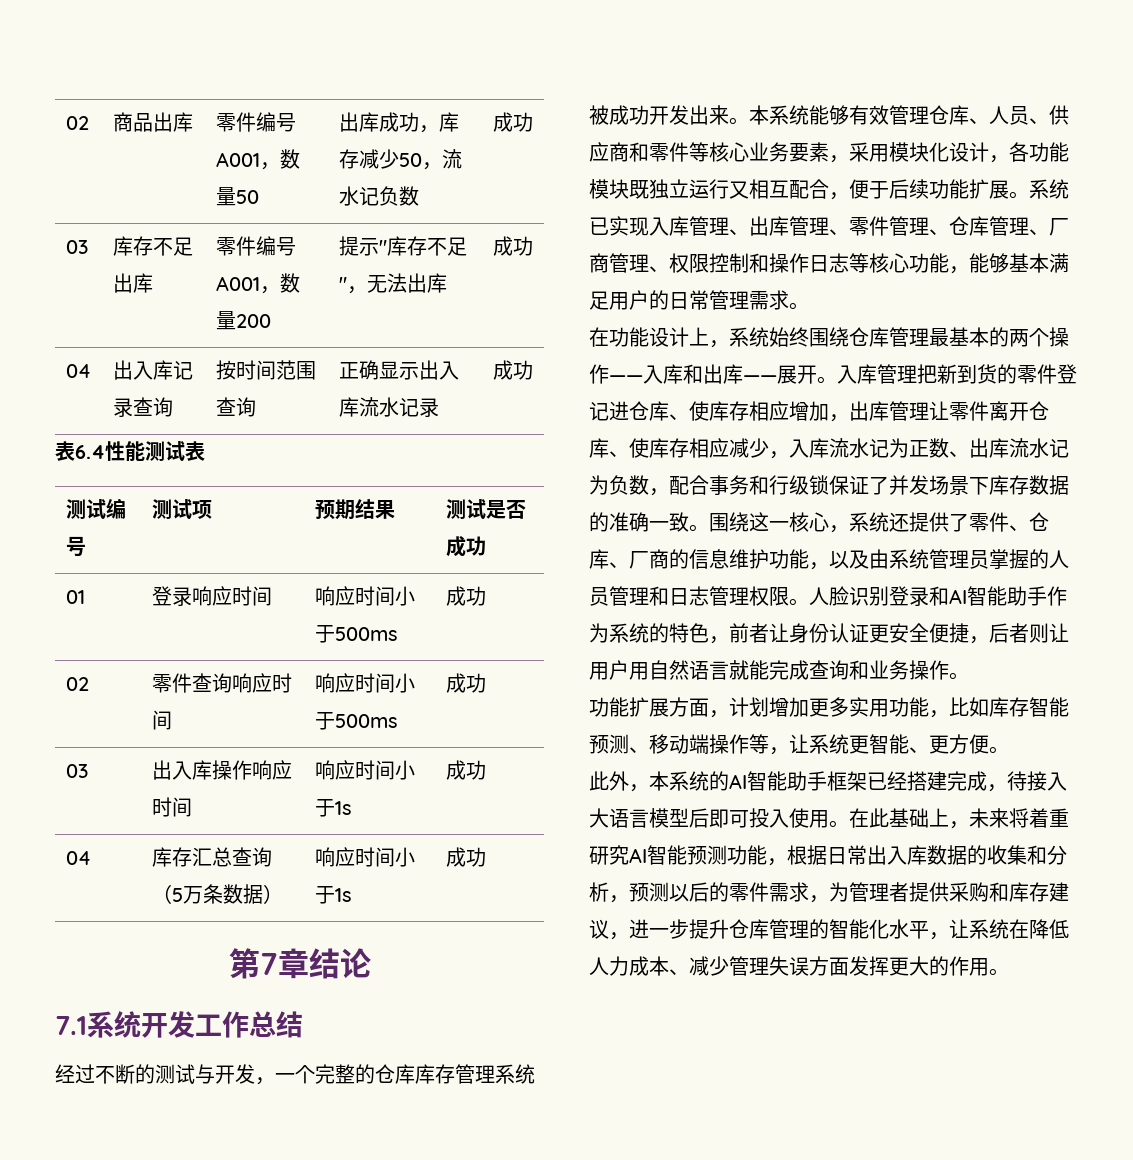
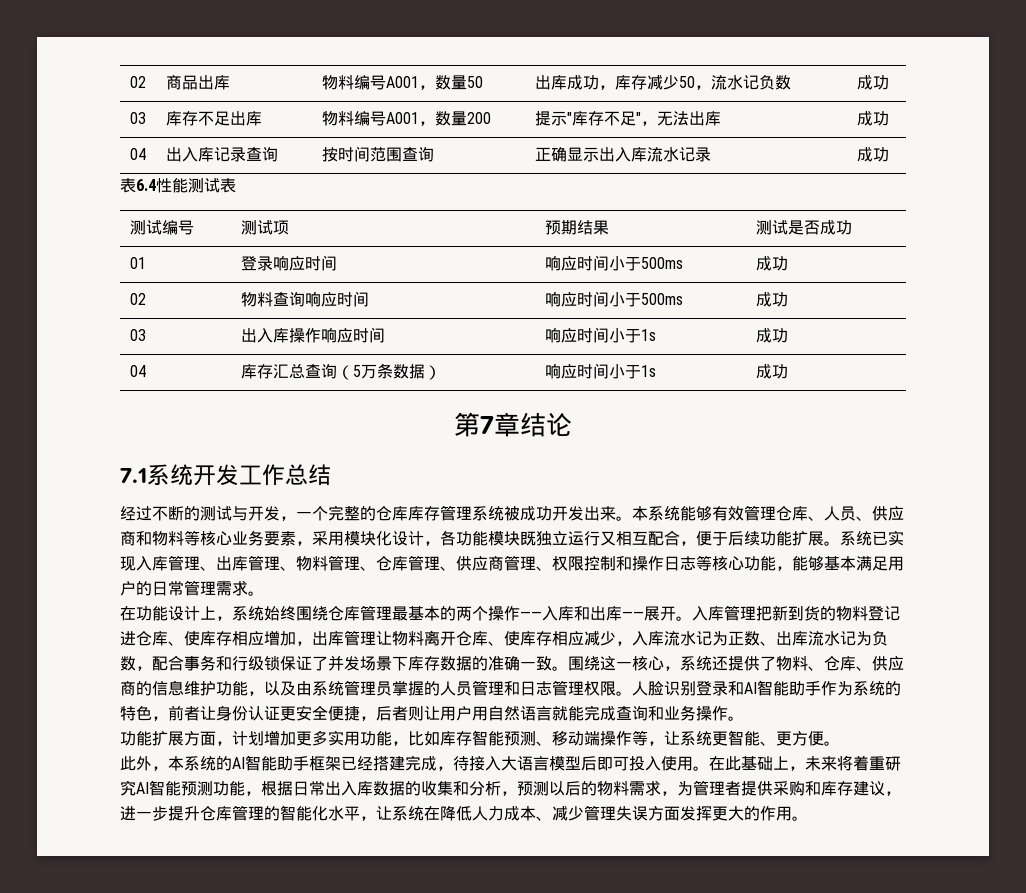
[215,112,256,132] 零件 -> [321,75,354,90] 物料
[215,236,256,256] 零件 -> [321,111,354,126] 物料
[151,673,192,693] 零件 -> [240,292,273,307] 物料
[649,142,689,162] 零件 -> [152,531,184,546] 物料
[849,216,889,236] 零件 -> [296,556,328,571] 物料
[1049,218,1069,236] 厂 -> [456,556,488,571] 供应
[1017,364,1057,384] 零件 -> [836,606,868,621] 物料
[949,401,989,421] 零件 -> [392,631,424,646] 物料
[969,512,1009,532] 零件 -> [776,656,808,671] 物料
[629,551,649,569] 厂 -> [872,656,904,671] 供应
[729,882,769,902] 零件 -> [597,781,629,796] 物料

